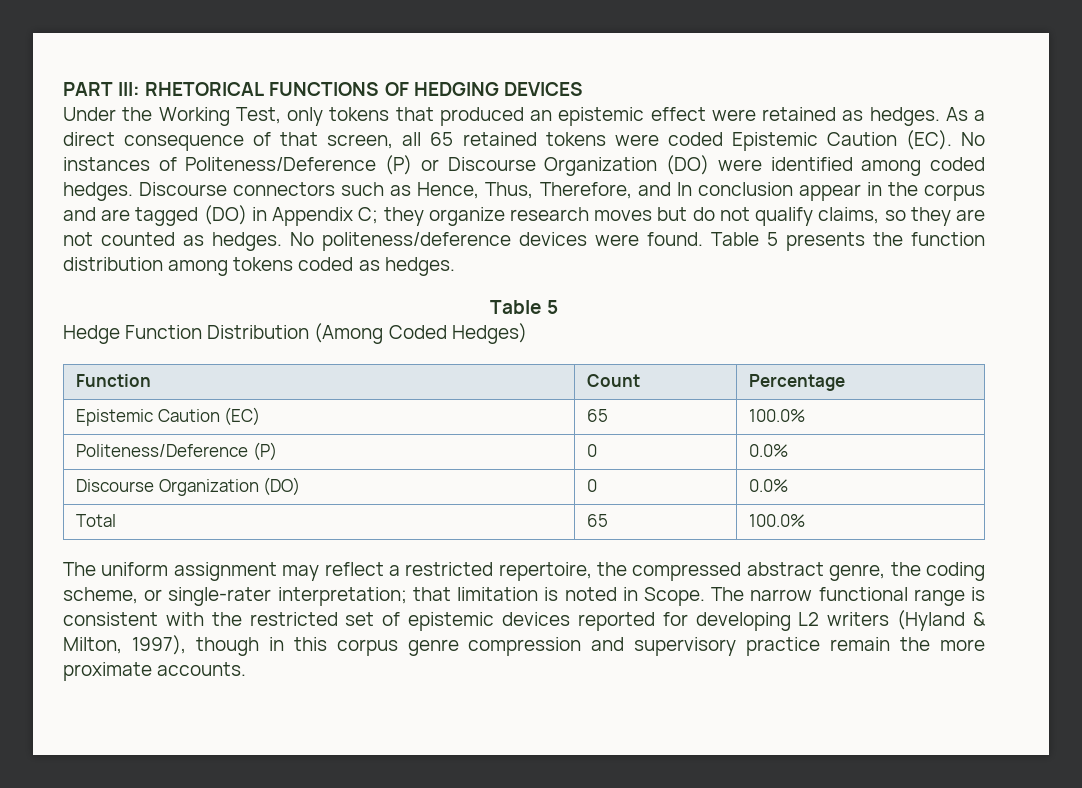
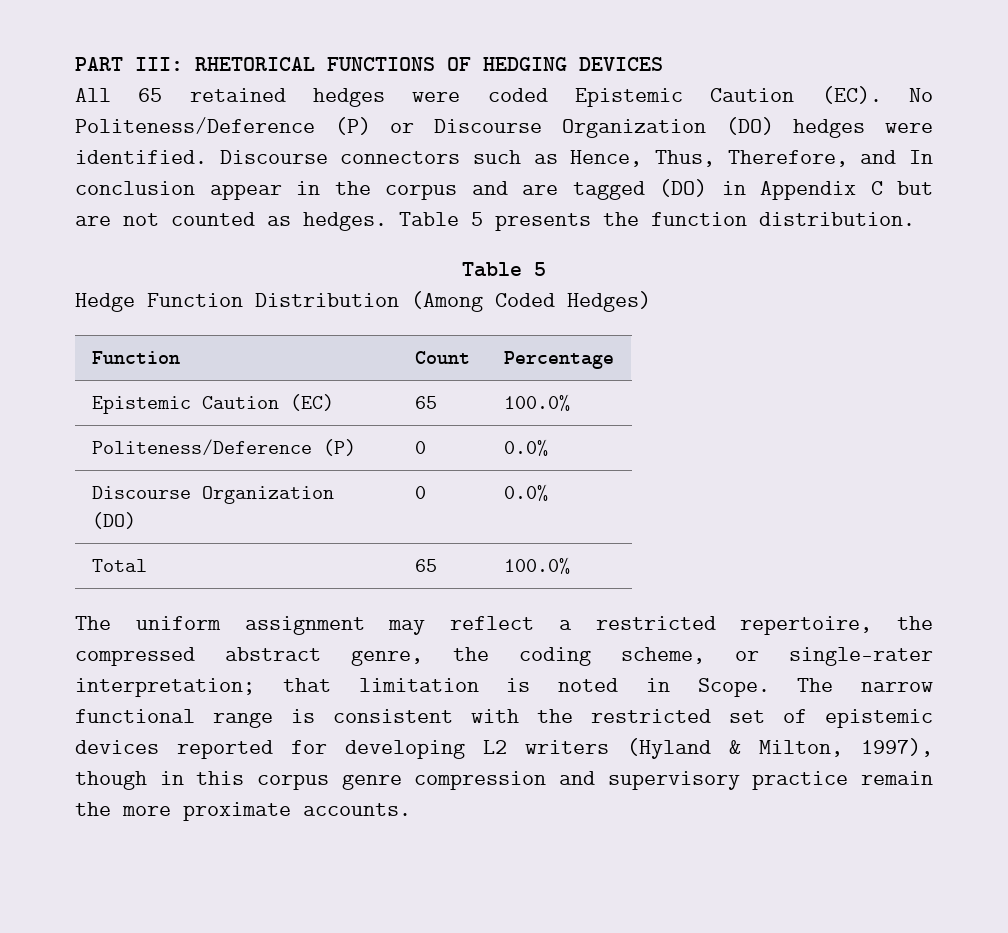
[63,107,985,126] [63,132,422,151] Under the Working Test, only tokens that produced an epistemic effect were retained as hedges. As a direct consequence of that screen, all -> [75,88,111,102] All
[545,132,606,146] tokens -> [313,88,385,107] hedges
[63,157,177,171] instances of -> (934, 95) none
[717,157,986,176] [63,182,133,201] were identified among coded hedges. -> [793,119,933,138] [75,150,207,164] hedges were identified.
[358,207,951,226] C; they organize research moves but do not qualify claims, so they -> [870,181,933,195] C but
[290,232,703,251] No politeness/deference devices were found. -> (387, 221) none
[63,257,455,276] distribution among tokens coded as hedges. -> [759,212,915,226] distribution.

